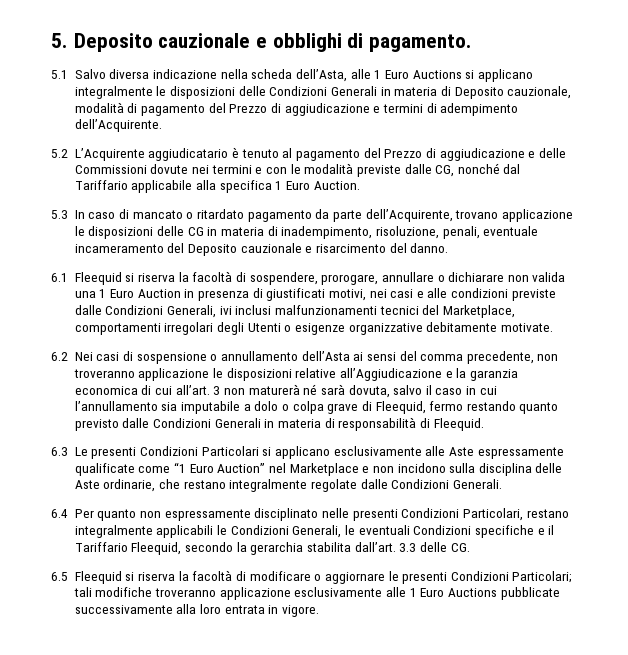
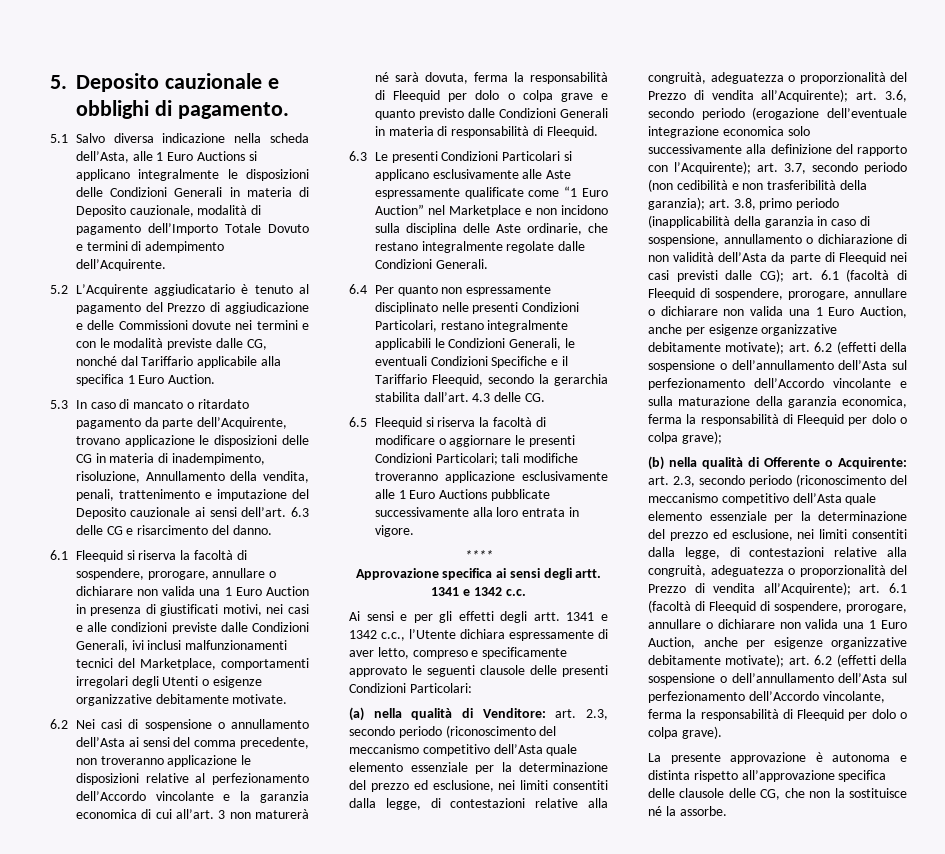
[208,103,370,116] del Prezzo di aggiudicazione -> [147,223,309,235] dell’Importo Totale Dovuto
[442,226,539,239] [74,243,302,256] penali, eventuale incameramento del Deposito cauzionale -> [145,471,309,483] [75,489,309,501] [75,507,309,519] [75,525,123,535] Annullamento della vendita, penali, trattenimento e imputazione del Deposito cauzionale ai sensi dell’art. 6.3 delle CG
[339,368,442,381] all’Aggiudicazione -> [195,773,309,785] [75,791,214,801] al perfezionamento dell’Accordo vincolante
[393,385,497,395] [74,401,516,414] salvo il caso in cui l’annullamento sia imputabile a dolo o colpa grave di Fleequid, fermo restando -> [473,72,608,84] [374,90,608,102] ferma la responsabilità di Fleequid per dolo o colpa grave e
[474,525,534,538] specifiche -> [491,356,548,368] Specifiche
[399,543,417,552] 3.3 -> [472,393,491,402] 4.3
(319, 611) none -> [464,550,493,560] [355,568,602,580] [431,587,526,596] [349,611,608,623] [349,629,608,641] [349,647,568,659] [349,665,608,677] [349,683,472,693] [349,707,608,721] [349,725,557,738] [349,744,578,756] [349,762,608,774] [349,780,608,792] [349,798,608,810] [648,72,907,84] [648,89,907,102] [648,107,907,120] [648,126,810,138] [648,144,907,156] [648,161,907,174] [648,179,867,192] [648,197,840,210] [648,215,870,228] [648,234,907,246] [648,252,907,264] [648,269,907,282] [648,288,907,300] [648,306,907,318] [648,324,838,336] [648,341,907,354] [648,360,907,372] [648,378,907,390] [648,396,907,408] [648,414,907,426] [648,431,722,444] [648,456,907,470] [648,474,907,487] [648,493,877,505] [648,511,907,523] [648,529,907,541] [648,547,907,559] [648,565,907,577] [648,582,907,595] [648,600,907,613] [648,619,907,629] [648,637,907,649] [648,654,907,667] [648,673,907,685] [648,691,885,703] [648,709,907,721] [648,726,722,739] [648,752,907,764] [648,770,887,782] [648,788,907,800] [648,806,727,816] // **** // Approvazione specifica ai sensi degli artt. 1341 e 1342 c.c. // Ai sensi e per gli effetti degli artt. 1341 e 1342 c.c., l’Utente dichiara espressamente di aver letto, compreso e specificamente approvato le seguenti clausole delle presenti Condizioni Particolari: // (a) nella qualità di Venditore: art. 2.3, secondo periodo (riconoscimento del meccanismo competitivo dell’Asta quale elemento essenziale per la determinazione del prezzo ed esclusione, nei limiti consentiti dalla legge, di contestazioni relative alla congruità, adeguatezza o proporzionalità del Prezzo di vendita all’Acquirente); art. 3.6, secondo periodo (erogazione dell’eventuale integrazione economica solo successivamente alla definizione del rapporto con l’Acquirente); art. 3.7, secondo periodo (non cedibilità e non trasferibilità della garanzia); art. 3.8, primo periodo (inapplicabilità della garanzia in caso di sospensione, annullamento o dichiarazione di non validità dell’Asta da parte di Fleequid nei casi previsti dalle CG); art. 6.1 (facoltà di Fleequid di sospendere, prorogare, annullare o dichiarare non valida una 1 Euro Auction, anche per esigenze organizzative debitamente motivate); art. 6.2 (effetti della sospensione o dell’annullamento dell’Asta sul perfezionamento dell’Accordo vincolante e sulla maturazione della garanzia economica, ferma la responsabilità di Fleequid per dolo o colpa grave); // (b) nella qualità di Offerente o Acquirente: art. 2.3, secondo periodo (riconoscimento del meccanismo competitivo dell’Asta quale elemento essenziale per la determinazione del prezzo ed esclusione, nei limiti consentiti dalla legge, di contestazioni relative alla congruità, adeguatezza o proporzionalità del Prezzo di vendita all’Acquirente); art. 6.1 (facoltà di Fleequid di sospendere, prorogare, annullare o dichiarare non valida una 1 Euro Auction, anche per esigenze organizzative debitamente motivate); art. 6.2 (effetti della sospensione o dell’annullamento dell’Asta sul perfezionamento dell’Accordo vincolante, ferma la responsabilità di Fleequid per dolo o colpa grave). // La presente approvazione è autonoma e distinta rispetto all’approvazione specifica delle clausole delle CG, che non la sostituisce né la assorbe.

